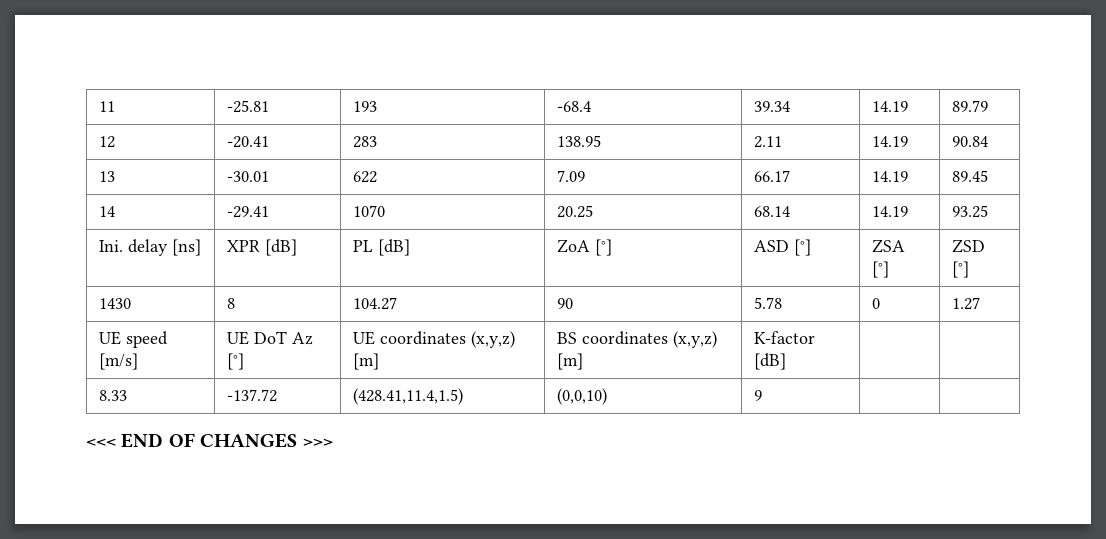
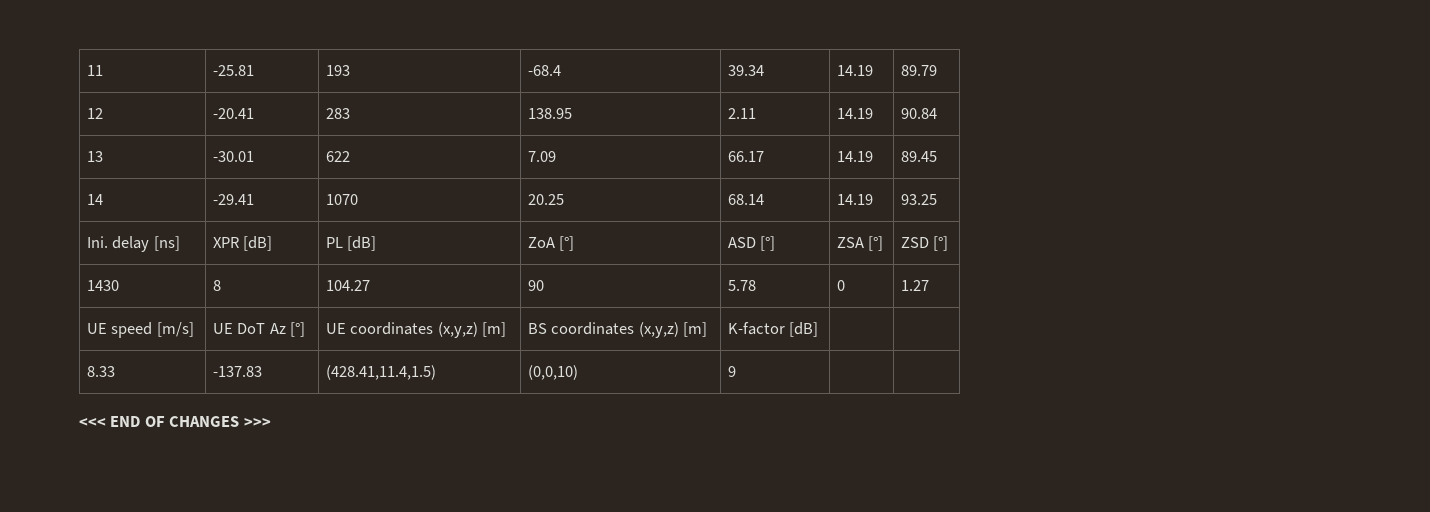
[227,389,278,402] -137.72 -> [212,366,262,377] -137.83

